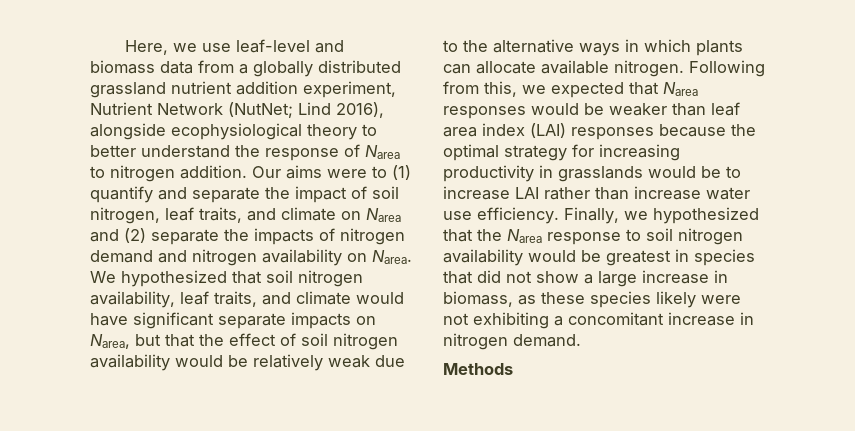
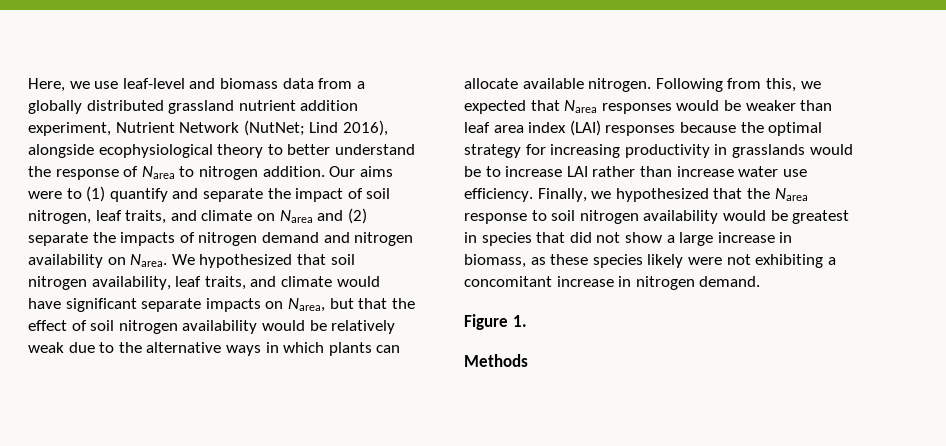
(581, 340) none -> [464,314,527,330] // Figure 1.

